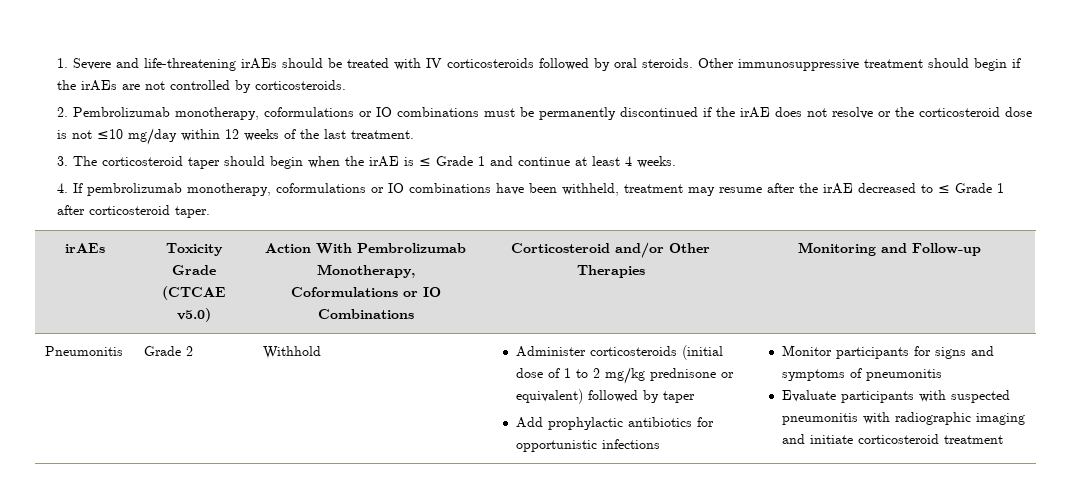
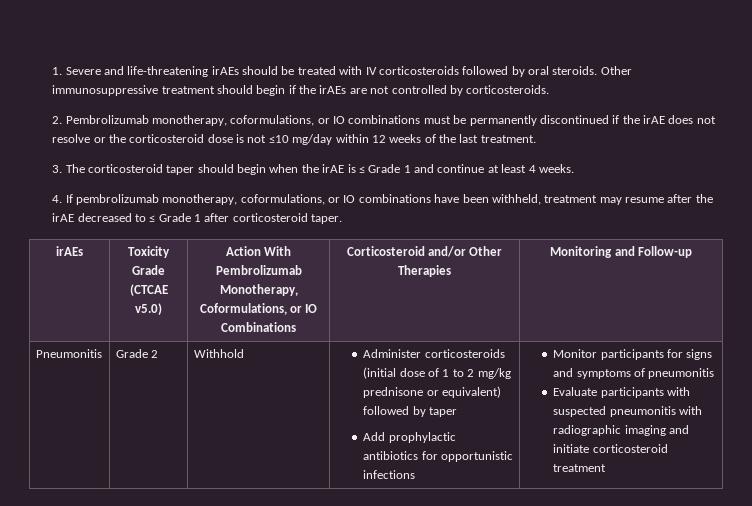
[264,107,355,117] coformulations -> [230,115,315,126] coformulations,
[276,183,367,193] coformulations -> [240,194,325,205] coformulations,
[290,287,398,297] Coformulations -> [199,303,287,315] Coformulations,

